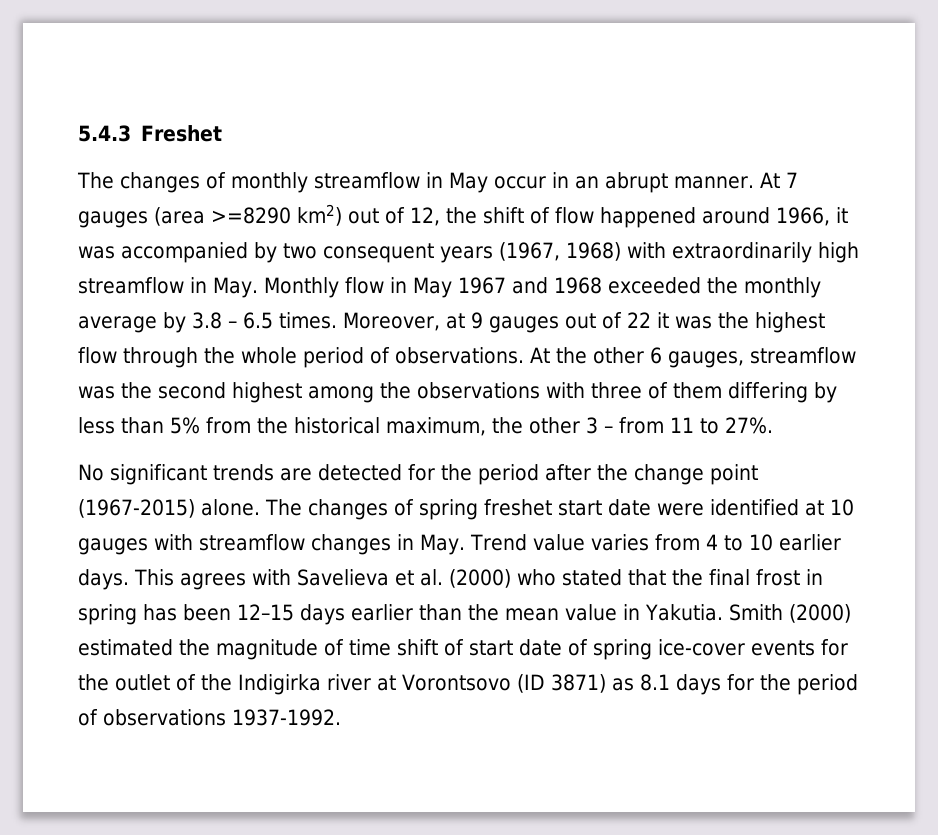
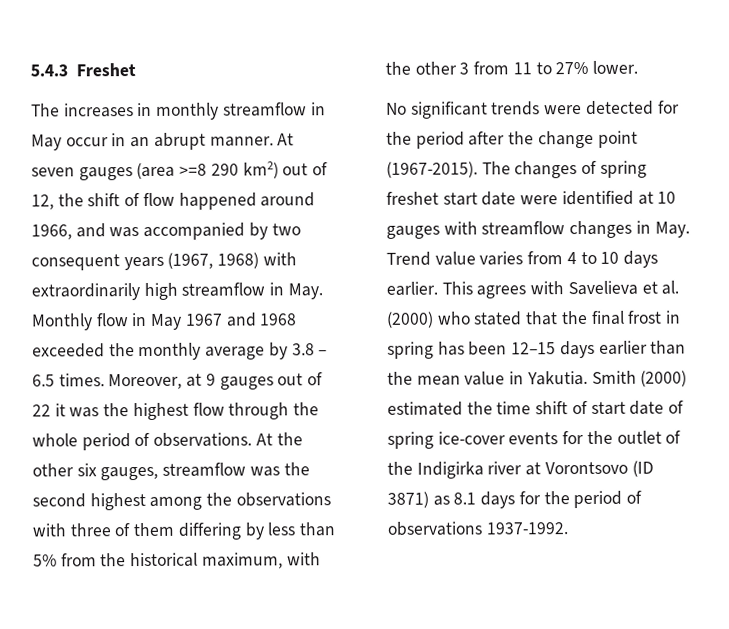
[120,172,226,193] changes of -> [63,102,153,118] increases in
[785,172,798,188] 7 -> [31,167,75,177] seven
[211,207,291,224] >=8290 -> [179,163,239,176] >=8 290
[836,207,848,223] it -> [75,223,106,238] and
[650,347,662,364] 6 -> [76,463,97,477] six
(486, 426) none -> [286,552,321,566] with
[604,426,613,433] – -> (470, 68) none
[725,417,773,434] 27%. -> [555,60,639,75] 27% lower.
[280,468,312,481] are -> [544,105,583,115] were
[78,499,260,518] (1967-2015) alone. -> [386,161,478,178] (1967-2015).
[778,534,841,551] [78,569,129,590] earlier days. -> [623,250,659,268] [386,281,438,296] days earlier.
[216,639,344,660] magnitude of -> (493, 408) none

